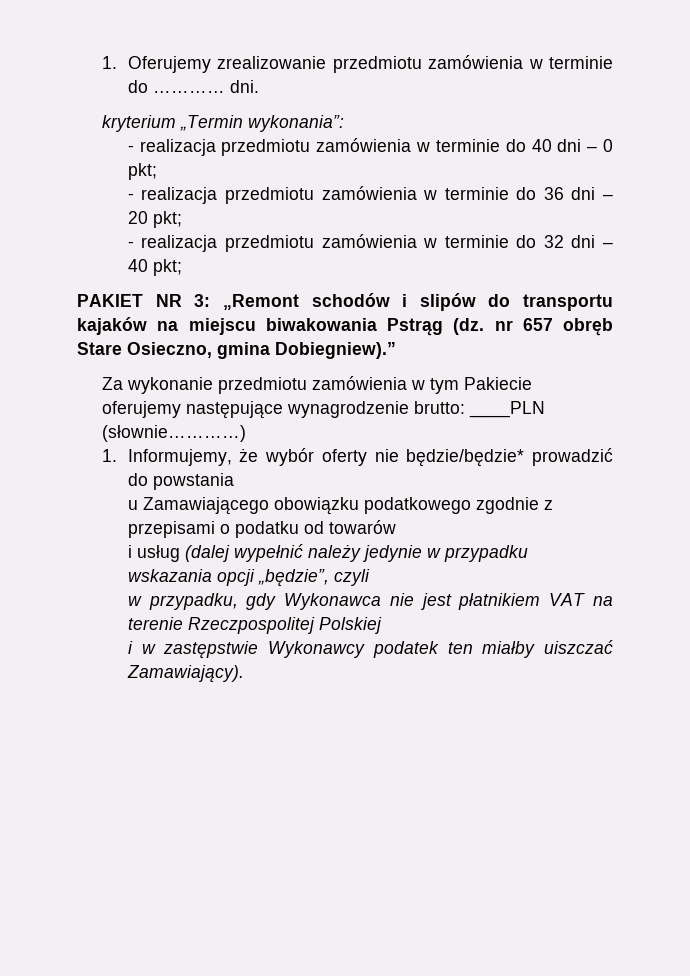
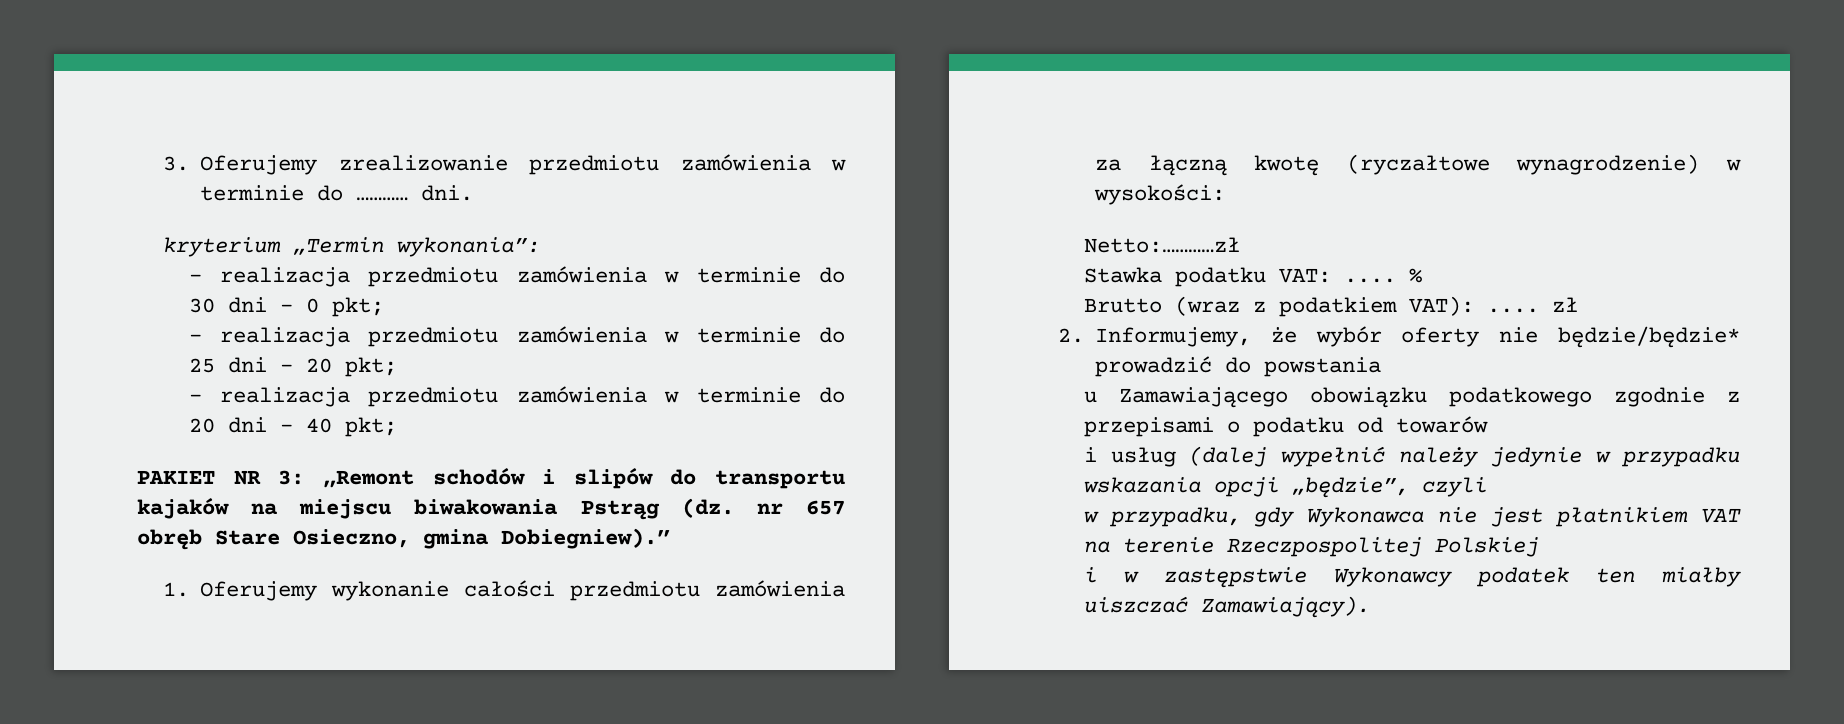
[102,56,118,69] 1. -> [162,156,189,171] 3.
[531,139,552,152] 40 -> [188,298,215,313] 30
[543,187,564,200] 36 -> [188,358,215,373] 25
[543,235,564,248] 32 -> [188,418,215,433] 20
[102,376,533,394] [102,401,546,419] [102,425,247,442] [102,449,118,462] Za wykonanie przedmiotu zamówienia w tym Pakiecie oferujemy następujące wynagrodzenie brutto: ____PLN (słownie…………) // 1. -> [162,580,845,601] [1095,154,1741,176] [1094,184,1226,205] [1083,237,1240,253] [1083,267,1422,287] [1083,296,1578,317] [1057,328,1084,343] 1. Oferujemy wykonanie całości przedmiotu zamówienia za łączną kwotę (ryczałtowe wynagrodzenie) w wysokości: // Netto:…………zł // Stawka podatku VAT: .... % // Brutto (wraz z podatkiem VAT): .... zł // 2.

